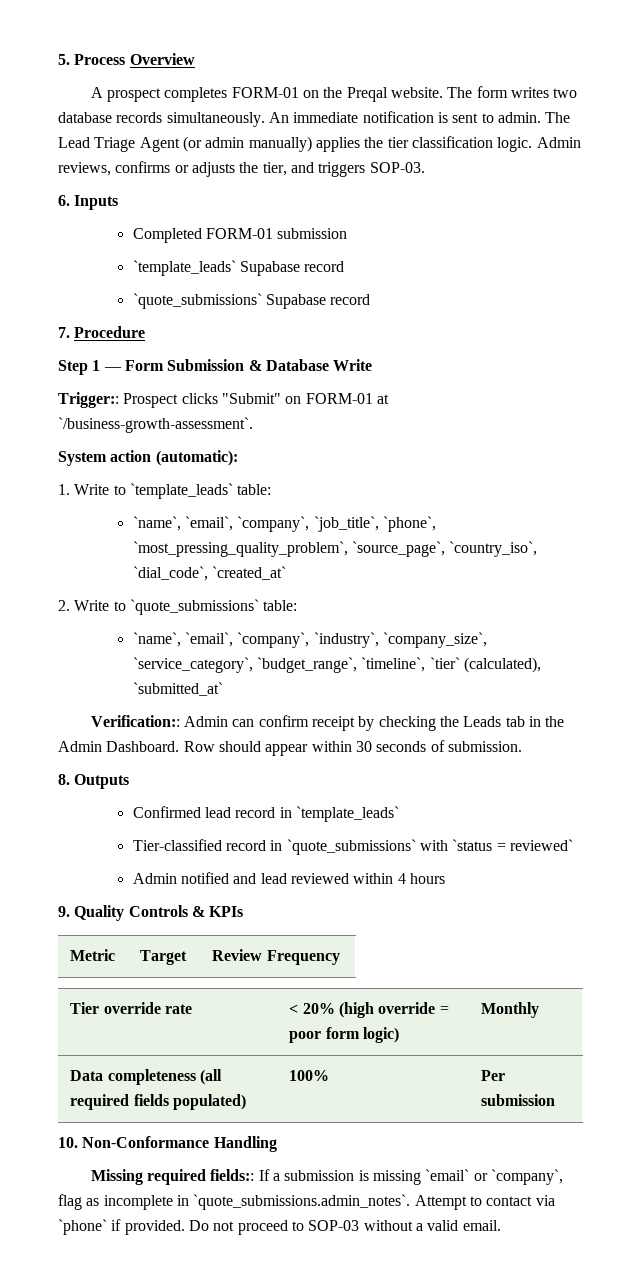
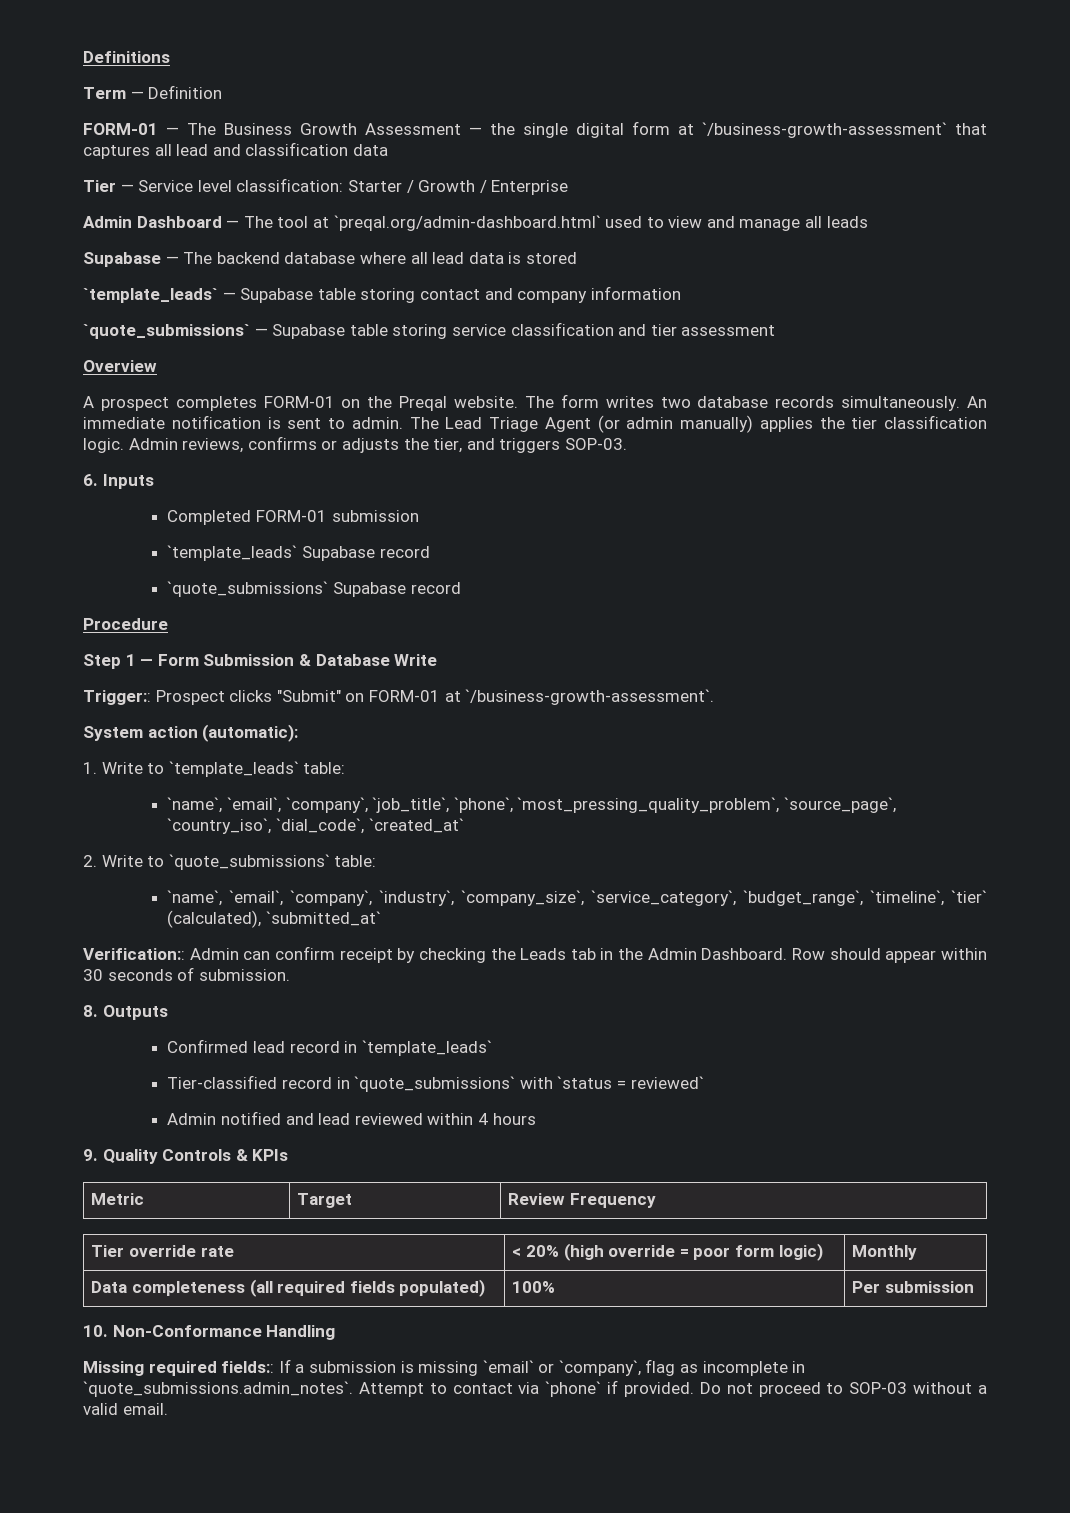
[58,54,126,65] 5. Process -> [83,51,170,63] [83,85,223,99] [83,121,987,138] [83,142,388,159] [83,178,569,195] [83,215,868,231] [83,252,577,267] [83,286,681,303] [83,322,776,339] Definitions // Term — Definition // FORM-01 — The Business Growth Assessment — the single digital form at `/business-growth-assessment` that captures all lead and classification data // Tier — Service level classification: Starter / Growth / Enterprise // Admin Dashboard — The tool at `preqal.org/admin-dashboard.html` used to view and manage all leads // Supabase — The backend database where all lead data is stored // `template_leads` — Supabase table storing contact and company information // `quote_submissions` — Supabase table storing service classification and tier assessment //
[58,327,70,338] 7. -> (461, 588) none

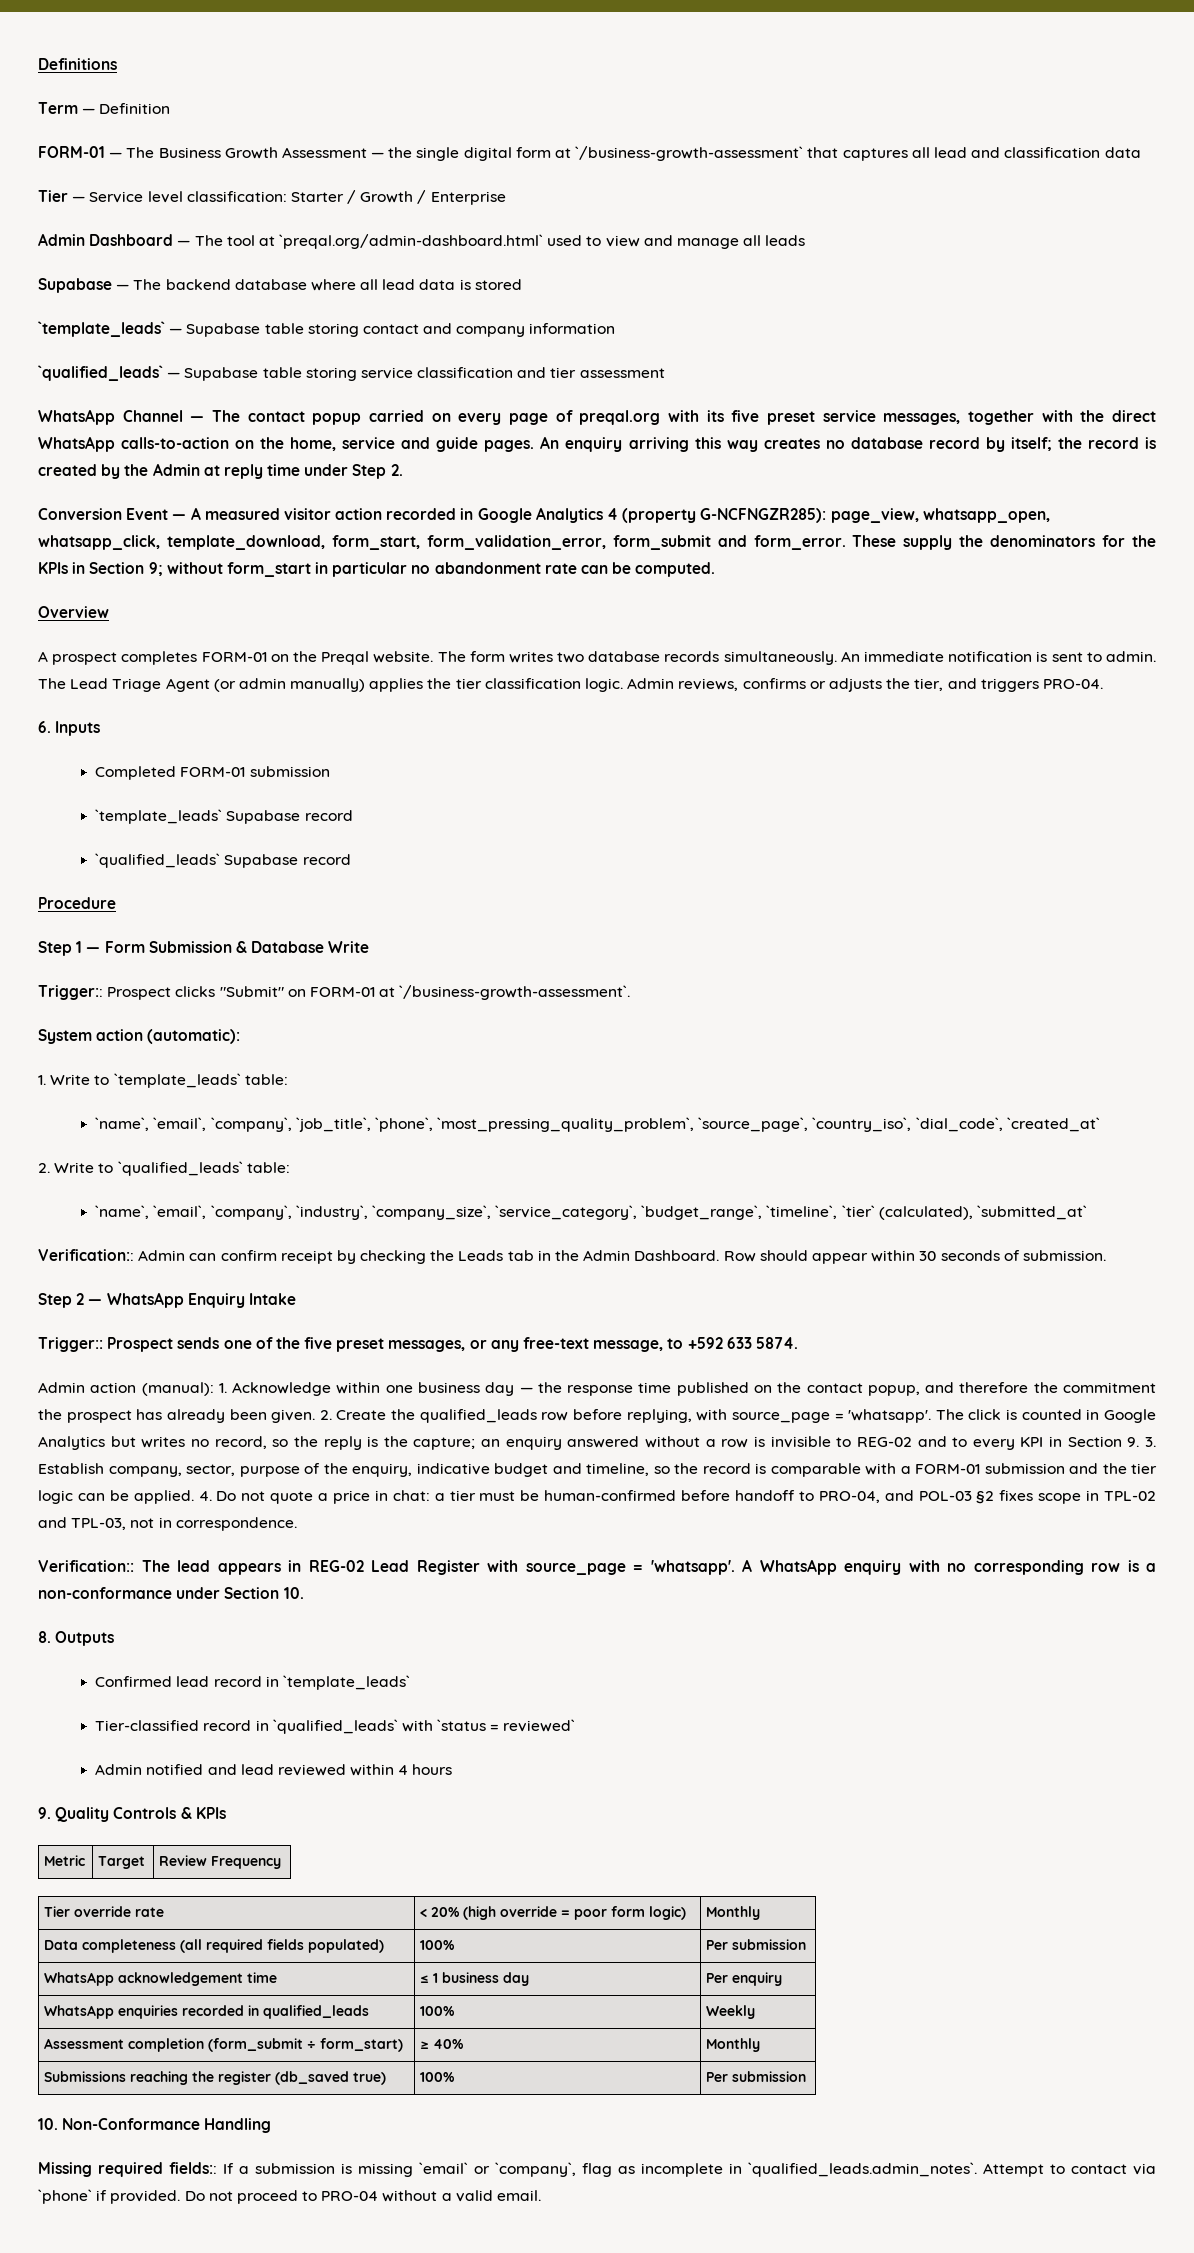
[83,324,250,339] `quote_submissions` -> [38,365,163,381] `qualified_leads`
(776, 330) none -> [38,409,1156,425] [38,436,1156,452] [38,463,403,479] [38,507,1050,523] [38,535,1156,550] [38,562,716,577] // WhatsApp Channel — The contact popup carried on every page of preqal.org with its five preset service messages, together with the direct WhatsApp calls-to-action on the home, service and guide pages. An enquiry arriving this way creates no database record by itself; the record is created by the Admin at reply time under Step 2. // Conversion Event — A measured visitor action recorded in Google Analytics 4 (property G-NCFNGZR285): page_view, whatsapp_open, whatsapp_click, template_download, form_start, form_validation_error, form_submit and form_error. These supply the denominators for the KPIs in Section 9; without form_start in particular no abandonment rate can be computed.
[564,438,627,450] SOP-03. -> [1042,679,1103,689] PRO-04.
[167,581,329,597] `quote_submissions` -> [95,853,221,868] `qualified_leads`
[168,854,330,870] `quote_submissions` -> [117,1161,243,1176] `qualified_leads`
(290, 975) none -> [38,1292,296,1308] [38,1337,798,1352] [38,1382,1157,1396] [38,1409,1156,1423] [38,1436,1156,1450] [38,1463,1157,1477] [38,1490,1156,1504] [38,1517,297,1531] [38,1559,1156,1575] [38,1587,304,1599] // Step 2 — WhatsApp Enquiry Intake // Trigger:: Prospect sends one of the five preset messages, or any free-text message, to +592 633 5874. // Admin action (manual): 1. Acknowledge within one business day — the response time published on the contact popup, and therefore the commitment the prospect has already been given. 2. Create the qualified_leads row before replying, with source_page = 'whatsapp'. The click is counted in Google Analytics but writes no record, so the reply is the capture; an enquiry answered without a row is invisible to REG-02 and to every KPI in Section 9. 3. Establish company, sector, purpose of the enquiry, indicative budget and timeline, so the record is comparable with a FORM-01 submission and the tier logic can be applied. 4. Do not quote a price in chat: a tier must be human-confirmed before handoff to PRO-04, and POL-03 §2 fixes scope in TPL-02 and TPL-03, not in correspondence. // Verification:: The lead appears in REG-02 Lead Register with source_page = 'whatsapp'. A WhatsApp enquiry with no corresponding row is a non-conformance under Section 10.
[354,1076,516,1092] `quote_submissions` -> [272,1719,398,1734] `qualified_leads`
(975, 1287) none -> [44,1972,278,1986] [420,1972,530,1986] [706,1972,783,1986] [44,2005,370,2019] [420,2006,455,2016] [706,2005,756,2019] [44,2038,404,2052] [420,2039,464,2049] [706,2038,761,2052] [44,2071,387,2085] [420,2072,455,2082] [706,2071,807,2082] // WhatsApp acknowledgement time | ≤ 1 business day | Per enquiry // WhatsApp enquiries recorded in qualified_leads | 100% | Weekly // Assessment completion (form_submit ÷ form_start) | ≥ 40% | Monthly // Submissions reaching the register (db_saved true) | 100% | Per submission
[83,1381,353,1397] `quote_submissions.admin_notes`. -> [748,2162,977,2177] `qualified_leads.admin_notes`.
[849,1382,908,1394] SOP-03 -> [321,2191,379,2201] PRO-04

